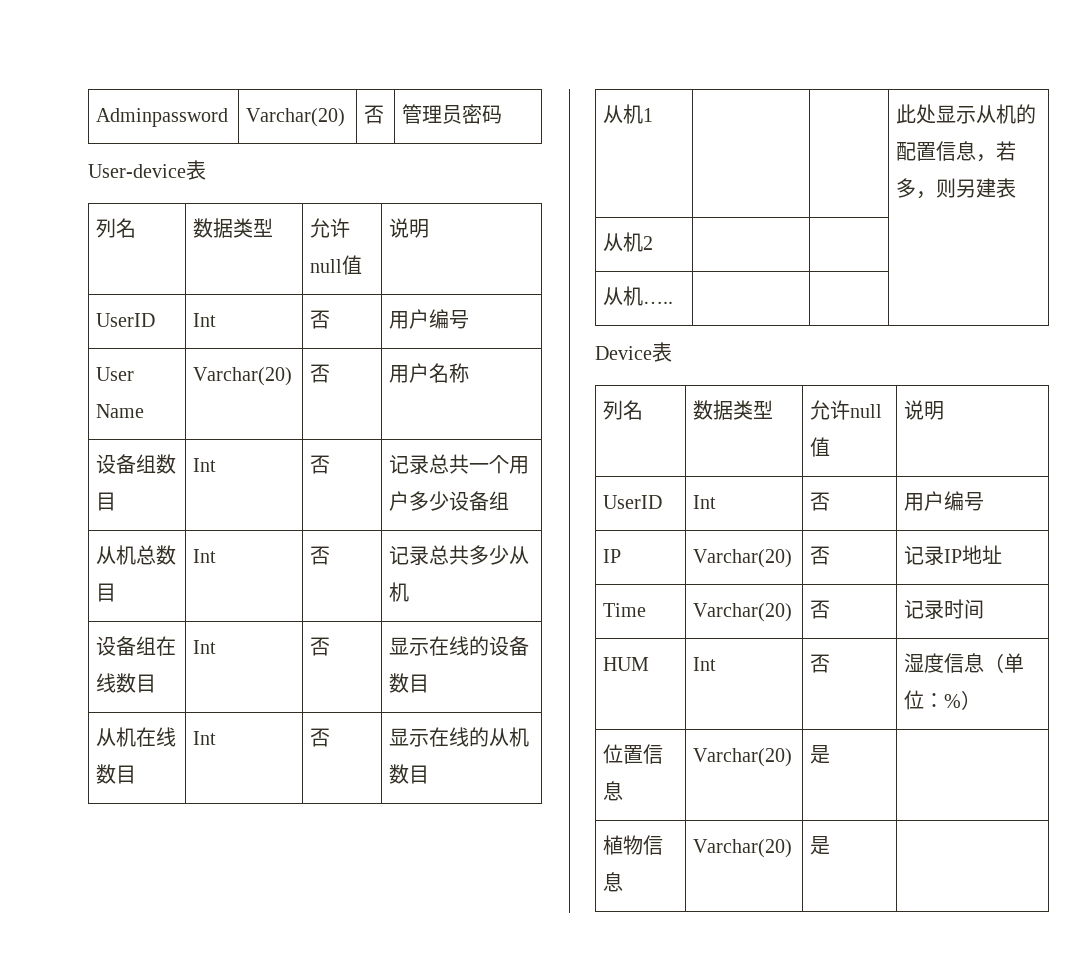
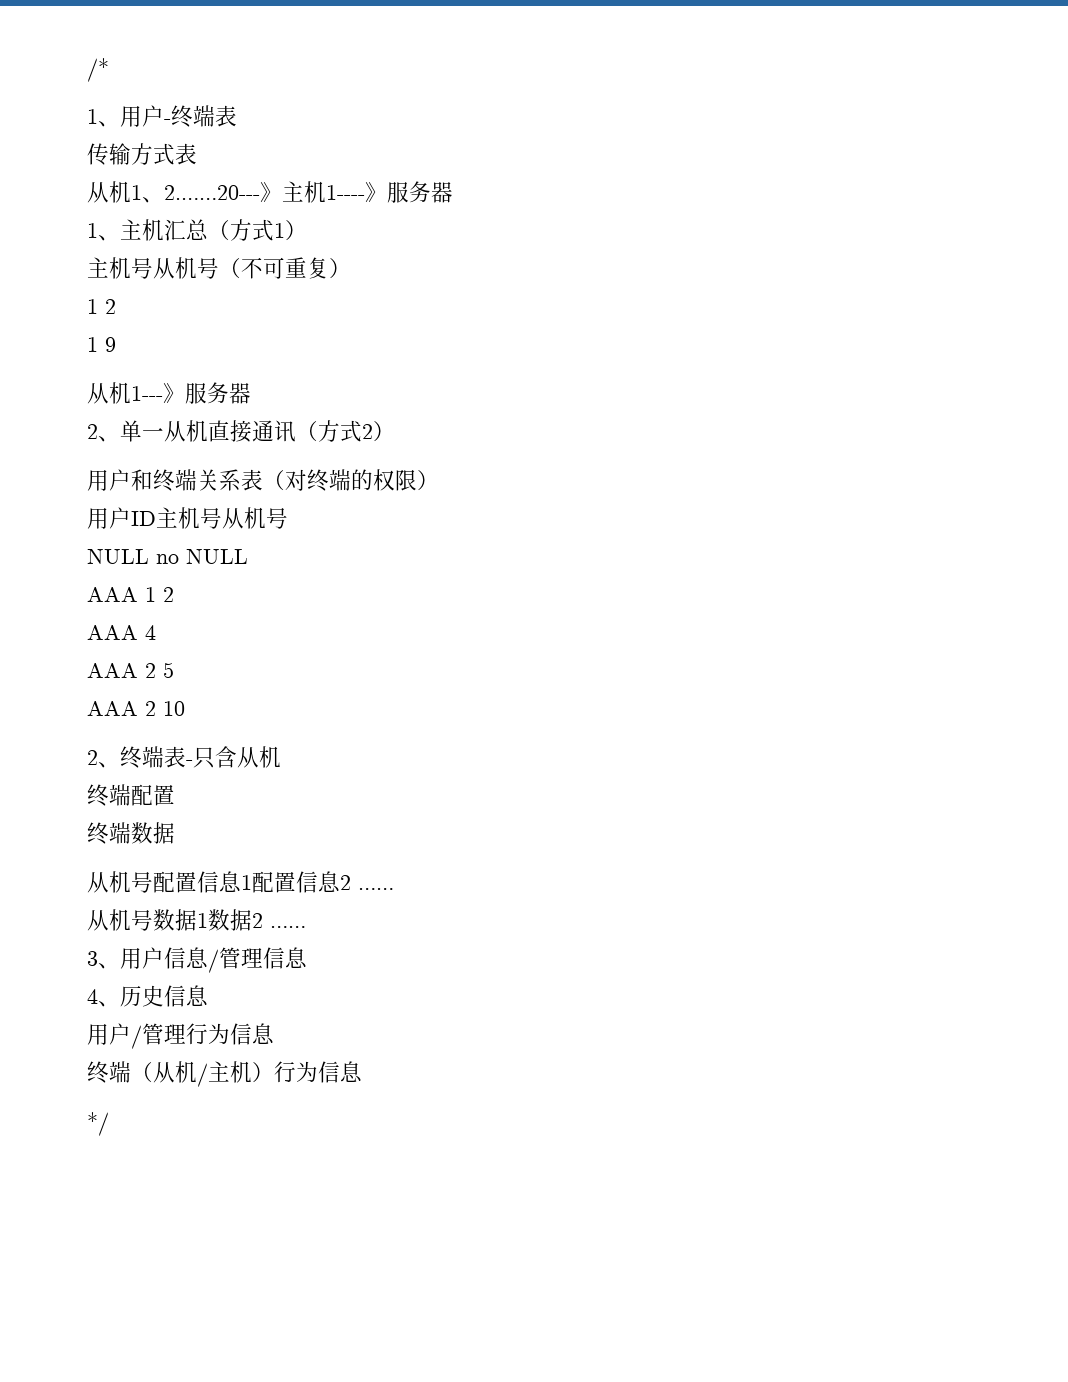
[96,108,229,127] [246,108,346,127] [364,105,385,124] [402,104,503,124] [88,160,206,180] [96,218,137,238] [193,218,274,238] [310,218,351,238] [310,255,363,275] [389,218,430,238] [96,313,156,327] [193,313,217,327] [310,310,331,329] [389,309,470,329] [96,367,135,381] [96,404,145,418] [193,367,293,386] [310,364,331,383] [389,363,470,383] [96,454,177,474] [96,492,117,511] [193,458,217,472] [310,455,331,474] [389,454,530,474] [389,491,510,511] [96,545,177,565] [96,583,117,602] [193,549,217,563] [310,546,331,565] [389,545,530,565] [389,582,410,602] [96,636,177,656] [96,673,157,693] [193,640,217,654] [310,637,331,656] [389,636,530,656] [389,673,430,693] [96,727,177,747] [96,764,137,784] [193,731,217,745] [310,728,331,747] [389,727,530,747] [389,764,430,784] [603,104,654,124] [896,104,1037,124] [896,141,1017,162] [896,178,1017,199] [603,232,654,252] [603,286,674,306] [595,342,672,362] [603,400,644,420] [693,400,774,420] [810,400,883,420] [810,437,831,457] [904,400,945,420] [603,495,663,509] [693,495,717,509] [810,492,831,511] [904,491,985,511] [603,549,622,563] [693,549,793,568] [810,546,831,565] [904,545,1003,565] [603,603,647,617] [693,603,793,622] [810,600,831,619] [904,599,985,619] [603,657,650,671] [693,657,717,671] [810,654,831,673] [904,653,1025,673] [904,690,982,710] [603,744,664,764] [603,781,624,801] [693,748,793,767] [810,745,831,764] [603,835,664,855] [603,872,624,892] [693,839,793,858] [810,836,831,855] Adminpassword | Varchar(20) | 否 | 管理员密码 // User-device表 // 列名 | 数据类型 | 允许null值 | 说明 // UserID | Int | 否 | 用户编号 // User Name | Varchar(20) | 否 | 用户名称 // 设备组数目 | Int | 否 | 记录总共一个用户多少设备组 // 从机总数目 | Int | 否 | 记录总共多少从机 // 设备组在线数目 | Int | 否 | 显示在线的设备数目 // 从机在线数目 | Int | 否 | 显示在线的从机数目 // 从机1 | | | 此处显示从机的配置信息，若多，则另建表 // 从机2 | | | // 从机….. | | | // Device表 // 列名 | 数据类型 | 允许null值 | 说明 // UserID | Int | 否 | 用户编号 // IP | Varchar(20) | 否 | 记录IP地址 // Time | Varchar(20) | 否 | 记录时间 // HUM | Int | 否 | 湿度信息（单位：%） // 位置信息 | Varchar(20) | 是 | // 植物信息 | Varchar(20) | 是 | -> [87,58,109,82] [87,105,237,128] [87,143,197,165] [87,181,453,203] [87,219,307,241] [87,257,351,279] [87,299,116,314] [87,337,116,352] [87,382,251,404] [87,420,395,442] [87,469,439,492] [87,507,288,529] [87,549,248,564] [87,587,174,602] [87,625,156,640] [87,662,174,678] [87,701,185,716] [87,746,281,769] [87,784,175,807] [87,822,175,845] [87,871,394,893] [87,909,306,931] [87,947,307,973] [87,985,208,1007] [87,1023,274,1049] [87,1061,362,1087] [87,1112,109,1136] /* // 1、用户-终端表 // 传输方式表 // 从机1、2.……20---》主机1----》服务器 // 1、主机汇总（方式1） // 主机号从机号（不可重复） // 1 2 // 1 9 // 从机1---》服务器 // 2、单一从机直接通讯（方式2） // 用户和终端关系表（对终端的权限） // 用户ID主机号从机号 // NULL no NULL // AAA 1 2 // AAA 4 // AAA 2 5 // AAA 2 10 // 2、终端表-只含从机 // 终端配置 // 终端数据 // 从机号配置信息1配置信息2 …… // 从机号数据1数据2 …… // 3、用户信息/管理信息 // 4、历史信息 // 用户/管理行为信息 // 终端（从机/主机）行为信息 // */

